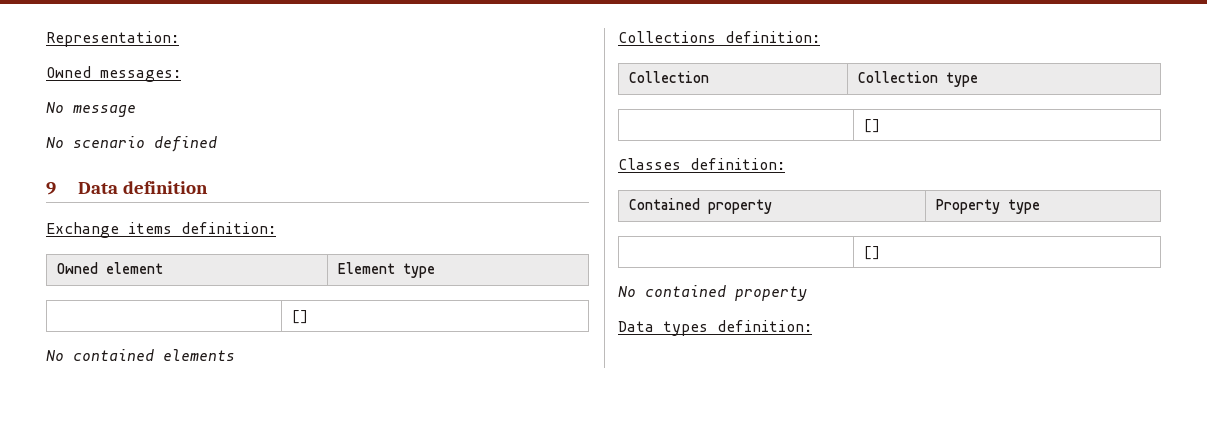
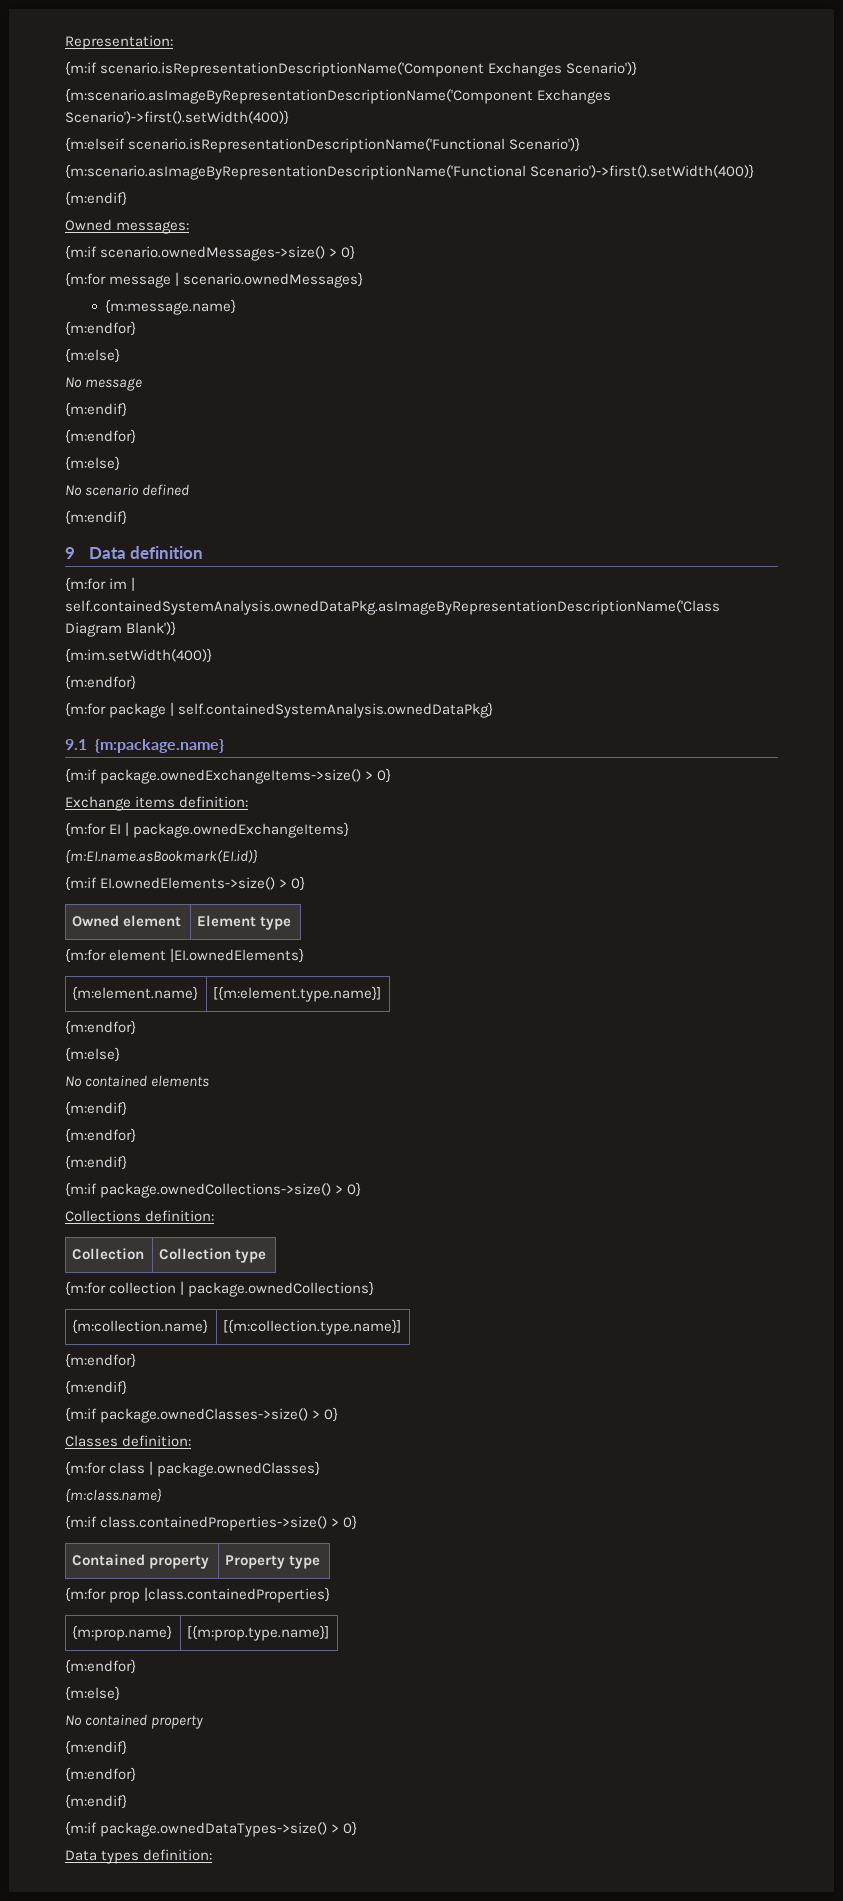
[46,66,181,82] Owned messages: -> [65,61,638,77] [65,88,612,104] [65,110,289,125] [65,137,581,153] [65,164,755,180] [65,191,127,206] [65,219,190,234] [65,245,356,261] [65,272,364,288] [105,299,237,315] [65,321,136,336] [65,348,120,363] {m:if scenario.isRepresentationDescriptionName('Component Exchanges Scenario')} // {m:scenario.asImageByRepresentationDescriptionName('Component Exchanges Scenario')->first().setWidth(400)} // {m:elseif scenario.isRepresentationDescriptionName('Functional Scenario')} // {m:scenario.asImageByRepresentationDescriptionName('Functional Scenario')->first().setWidth(400)} // {m:endif} // Owned messages: // {m:if scenario.ownedMessages->size() > 0} // {m:for message | scenario.ownedMessages} // {m:message.name} // {m:endfor} // {m:else}
(136, 111) none -> [65,402,127,417] [65,429,136,444] [65,456,120,471] // {m:endif} // {m:endfor} // {m:else}
(217, 144) none -> [65,510,127,525] // {m:endif}
[46,222,276,238] [57,262,164,274] [338,262,436,278] [292,310,309,324] [46,349,235,361] Exchange items definition: // Owned element | Element type // | [] // No contained elements -> [65,577,136,592] [65,600,720,615] [65,621,177,637] [65,648,212,663] [65,675,136,690] [65,702,494,718] [65,739,224,753] [65,768,392,784] [65,796,249,811] [65,822,350,838] [65,849,258,864] [65,876,306,891] [72,915,182,927] [197,915,292,930] [65,948,305,963] [72,986,199,1001] [213,986,382,1002] [65,1020,136,1035] [65,1047,120,1062] [65,1075,210,1087] [65,1101,127,1116] [65,1128,136,1143] [65,1155,127,1170] [65,1182,362,1198] {m:for im | self.containedSystemAnalysis.ownedDataPkg.asImageByRepresentationDescriptionName('Class Diagram Blank')} // {m:im.setWidth(400)} // {m:endfor} // {m:for package | self.containedSystemAnalysis.ownedDataPkg} // 9.1 {m:package.name} // {m:if package.ownedExchangeItems->size() > 0} // Exchange items definition: // {m:for EI | package.ownedExchangeItems} // {m:EI.name.asBookmark(EI.id)} // {m:if EI.ownedElements->size() > 0} // Owned element | Element type // {m:for element |EI.ownedElements} // {m:element.name} | [{m:element.type.name}] // {m:endfor} // {m:else} // No contained elements // {m:endif} // {m:endfor} // {m:endif} // {m:if package.ownedCollections->size() > 0}
[864,119,881,133] [618,158,785,170] [629,198,773,214] [936,199,1041,214] [864,246,881,260] [618,285,807,301] // | [] // Classes definition: // Contained property | Property type // | [] // No contained property -> [65,1281,375,1297] [72,1319,209,1334] [223,1319,402,1335] [65,1353,136,1368] [65,1380,127,1395] [65,1407,339,1423] [65,1435,192,1447] [65,1461,321,1477] [65,1488,162,1503] [65,1515,358,1531] [72,1554,210,1569] [225,1555,321,1569] [65,1587,331,1603] [72,1625,173,1641] [187,1625,330,1641] [65,1659,136,1674] [65,1686,120,1701] [65,1714,204,1729] [65,1740,127,1755] [65,1767,136,1782] [65,1794,127,1809] [65,1821,358,1837] // {m:for collection | package.ownedCollections} // {m:collection.name} | [{m:collection.type.name}] // {m:endfor} // {m:endif} // {m:if package.ownedClasses->size() > 0} // Classes definition: // {m:for class | package.ownedClasses} // {m:class.name} // {m:if class.containedProperties->size() > 0} // Contained property | Property type // {m:for prop |class.containedProperties} // {m:prop.name} | [{m:prop.type.name}] // {m:endfor} // {m:else} // No contained property // {m:endif} // {m:endfor} // {m:endif} // {m:if package.ownedDataTypes->size() > 0}

